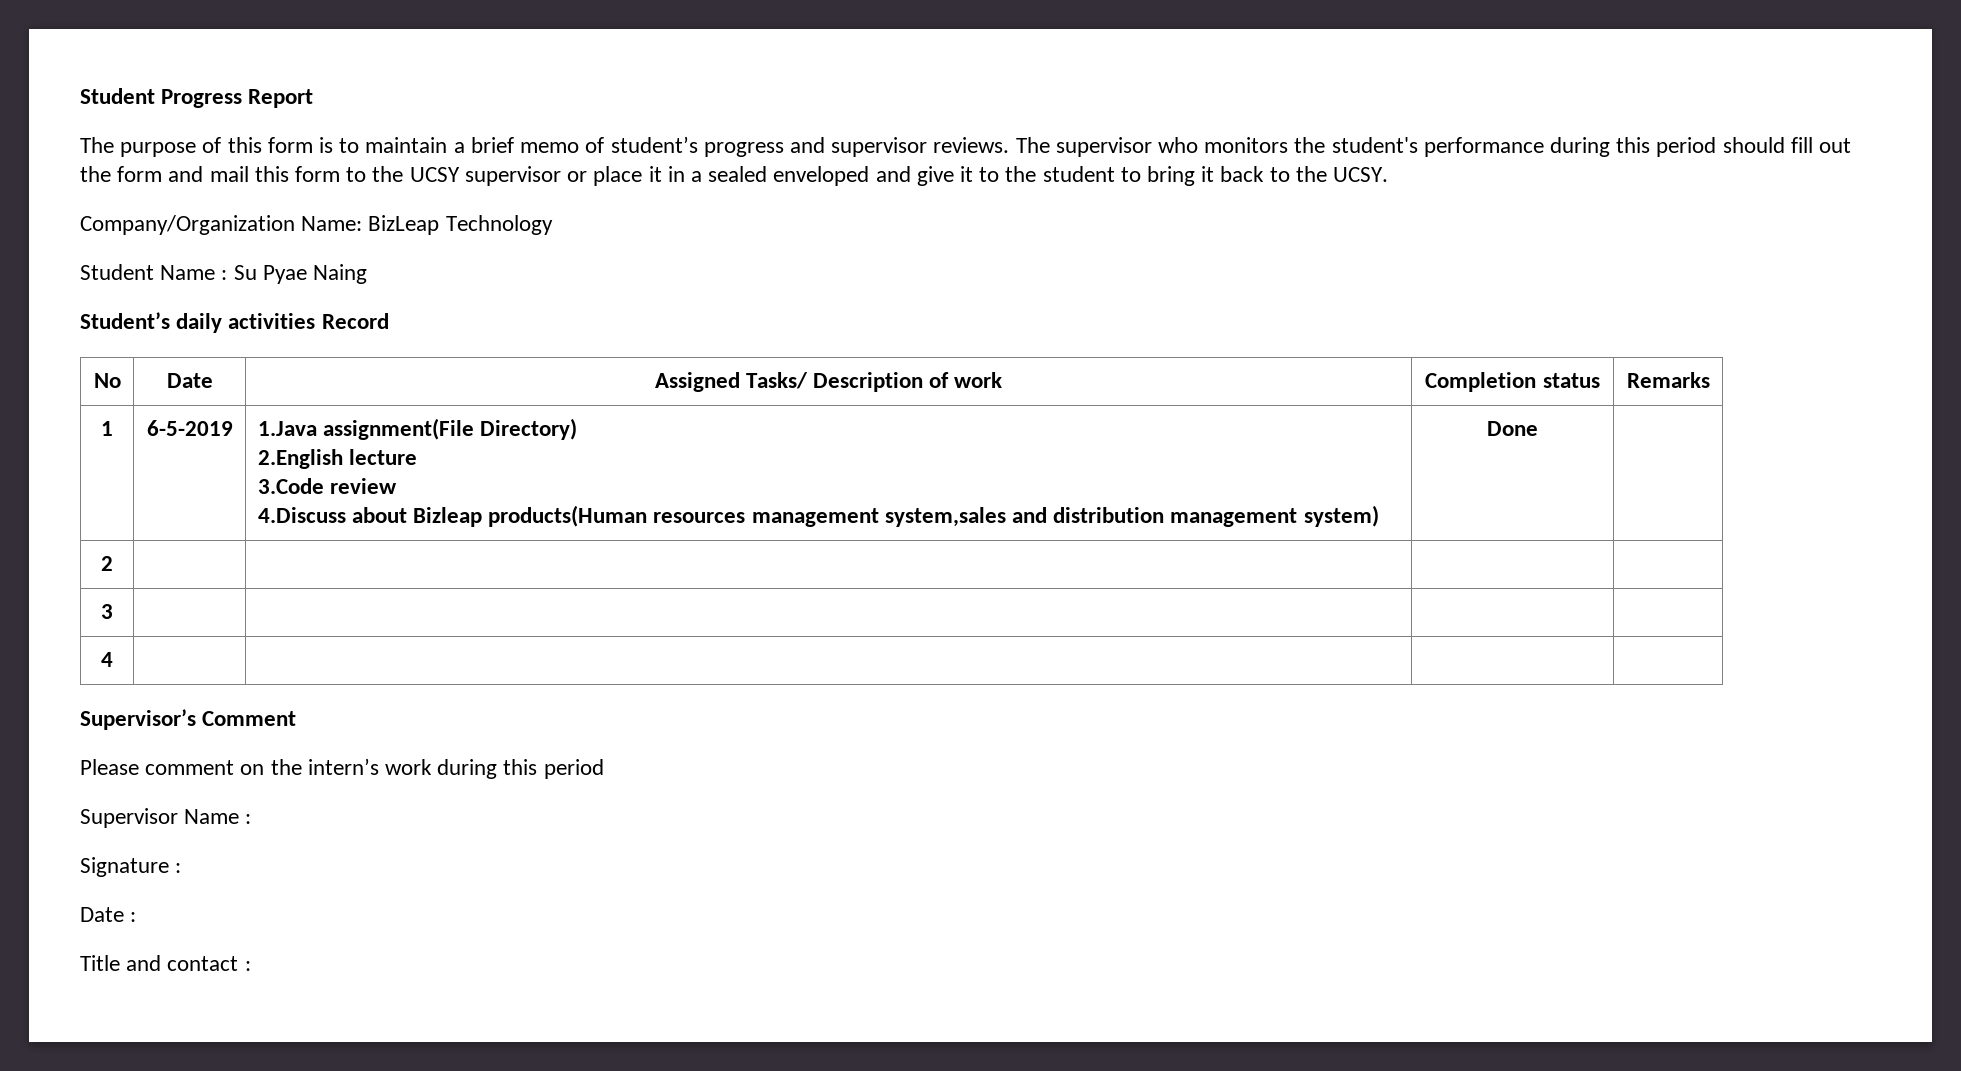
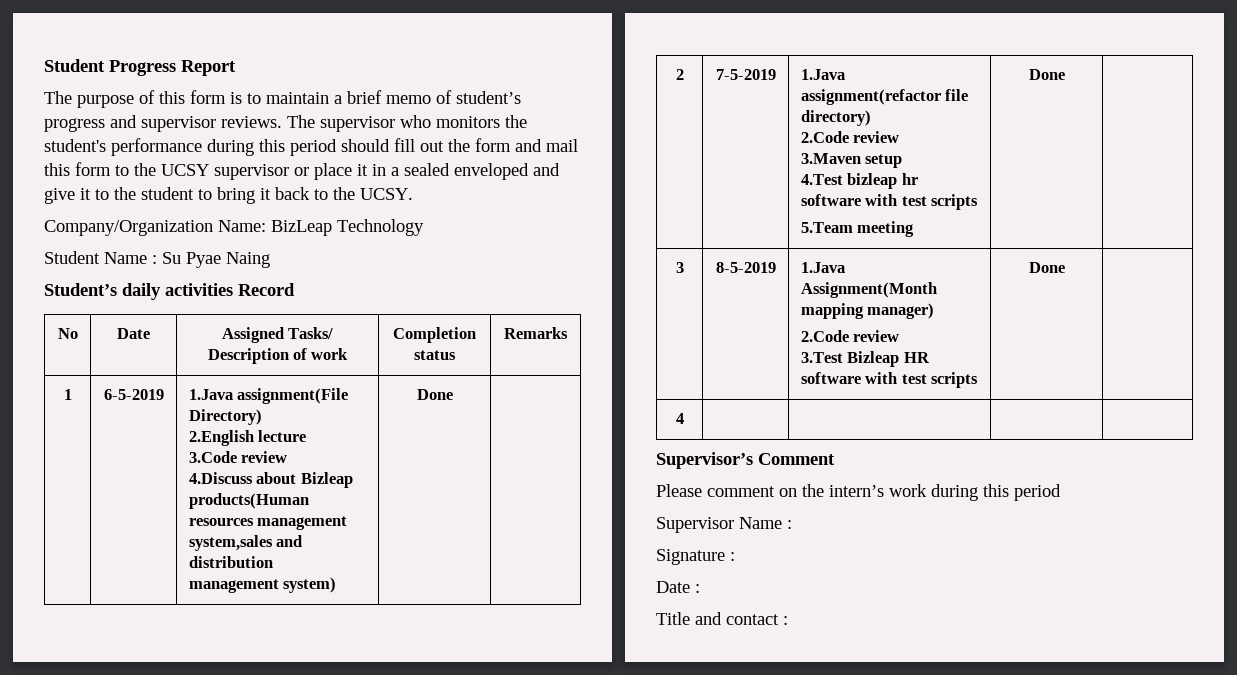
[101,604,113,619] | | | // 3 | | | -> [715,69,776,80] [800,69,845,80] [800,89,969,105] [800,110,871,126] [800,131,900,143] [800,153,903,168] [800,173,918,189] [800,194,979,210] [800,221,915,237] [1028,69,1065,80] [675,262,684,273] [715,262,776,273] [800,262,845,273] [800,282,937,298] [800,303,935,319] [800,330,900,342] [800,351,930,367] [800,372,979,388] [1028,262,1065,273] 7-5-2019 | 1.Java assignment(refactor file directory) // 2.Code review // 3.Maven setup // 4.Test bizleap hr software with test scripts // 5.Team meeting | Done | // 3 | 8-5-2019 | 1.Java Assignment(Month mapping manager) // 2.Code review // 3.Test Bizleap HR software with test scripts | Done

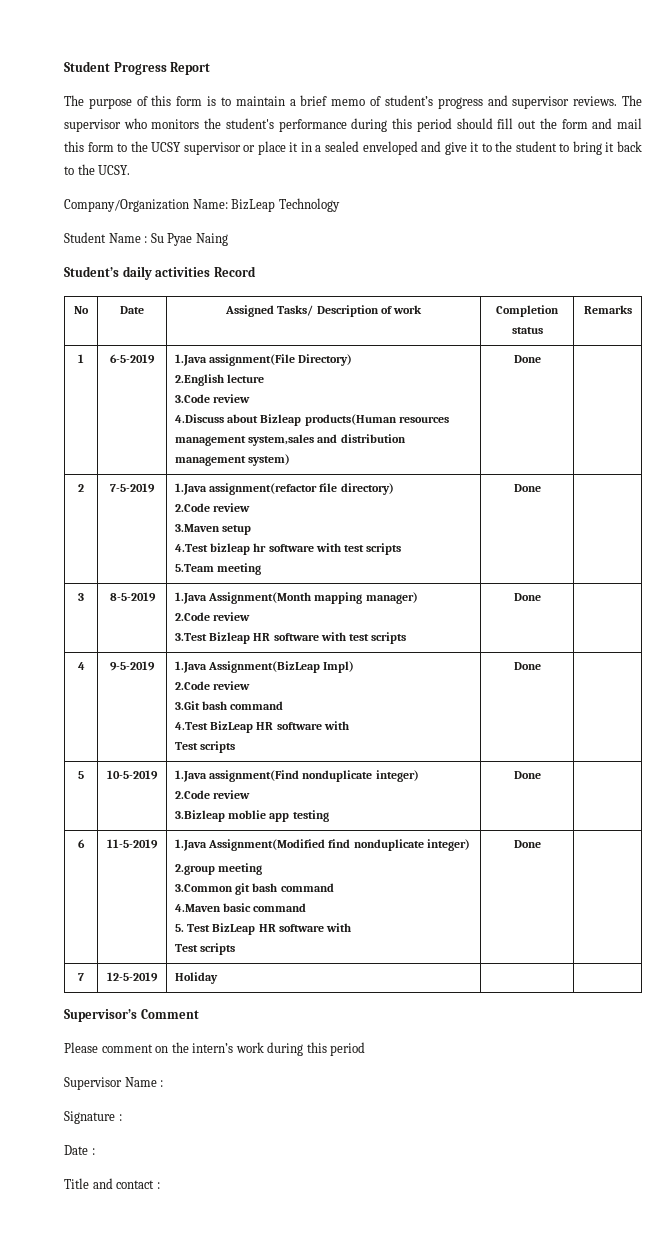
(684, 418) | -> [110,661,155,671] [175,661,355,673] [175,681,251,690] [175,701,284,710] [175,721,349,733] [175,741,236,753] [513,662,541,670] [78,771,84,779] [107,770,158,780] [175,770,419,782] [175,790,251,799] [175,810,329,822] [513,771,541,779] [78,839,85,848] [107,839,158,849] [175,839,470,851] [175,863,263,875] [175,883,334,895] [175,903,307,912] [175,923,351,935] [175,943,236,955] [513,840,541,848] [78,973,84,981] [107,972,158,982] [175,972,219,984] 9-5-2019 | 1.Java Assignment(BizLeap Impl) // 2.Code review // 3.Git bash command // 4.Test BizLeap HR software with // Test scripts | Done | // 5 | 10-5-2019 | 1.Java assignment(Find nonduplicate integer) // 2.Code review // 3.Bizleap moblie app testing | Done | // 6 | 11-5-2019 | 1.Java Assignment(Modified find nonduplicate integer) // 2.group meeting // 3.Common git bash command // 4.Maven basic command // 5. Test BizLeap HR software with // Test scripts | Done | // 7 | 12-5-2019 | Holiday

